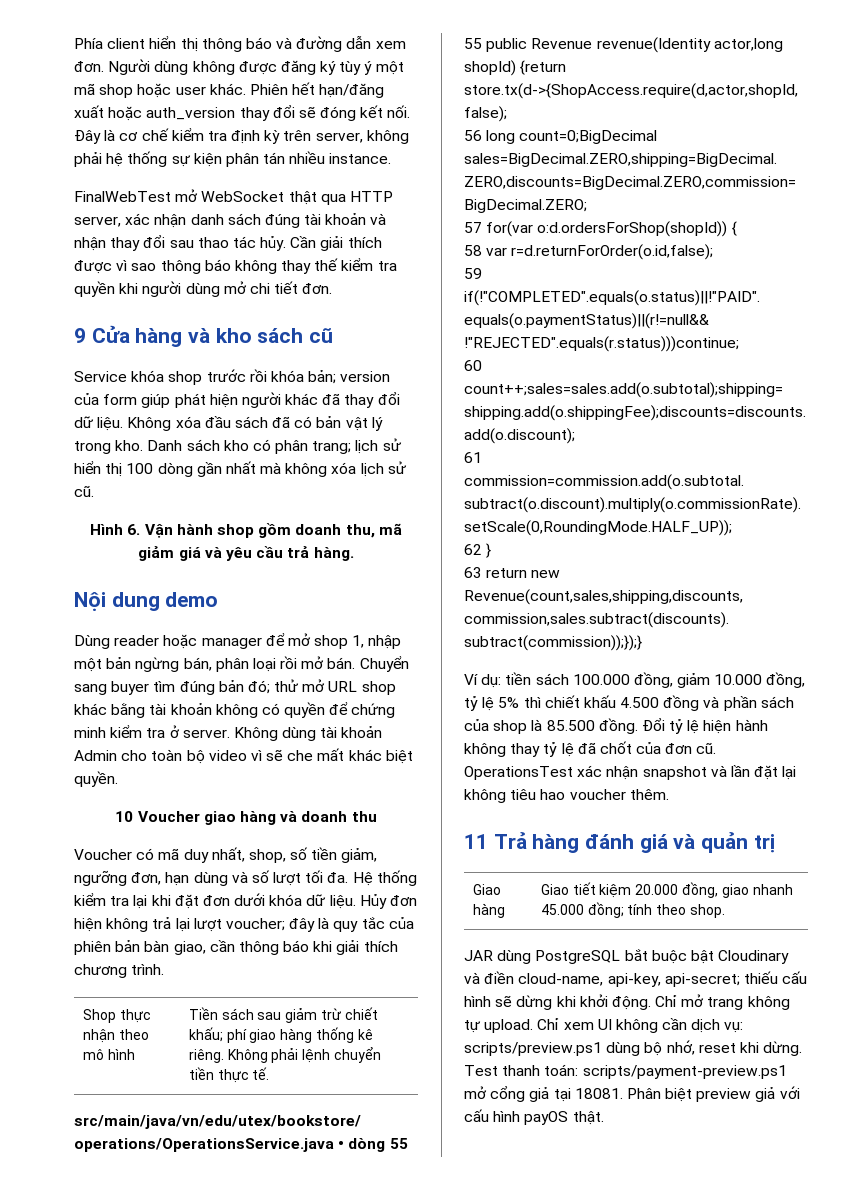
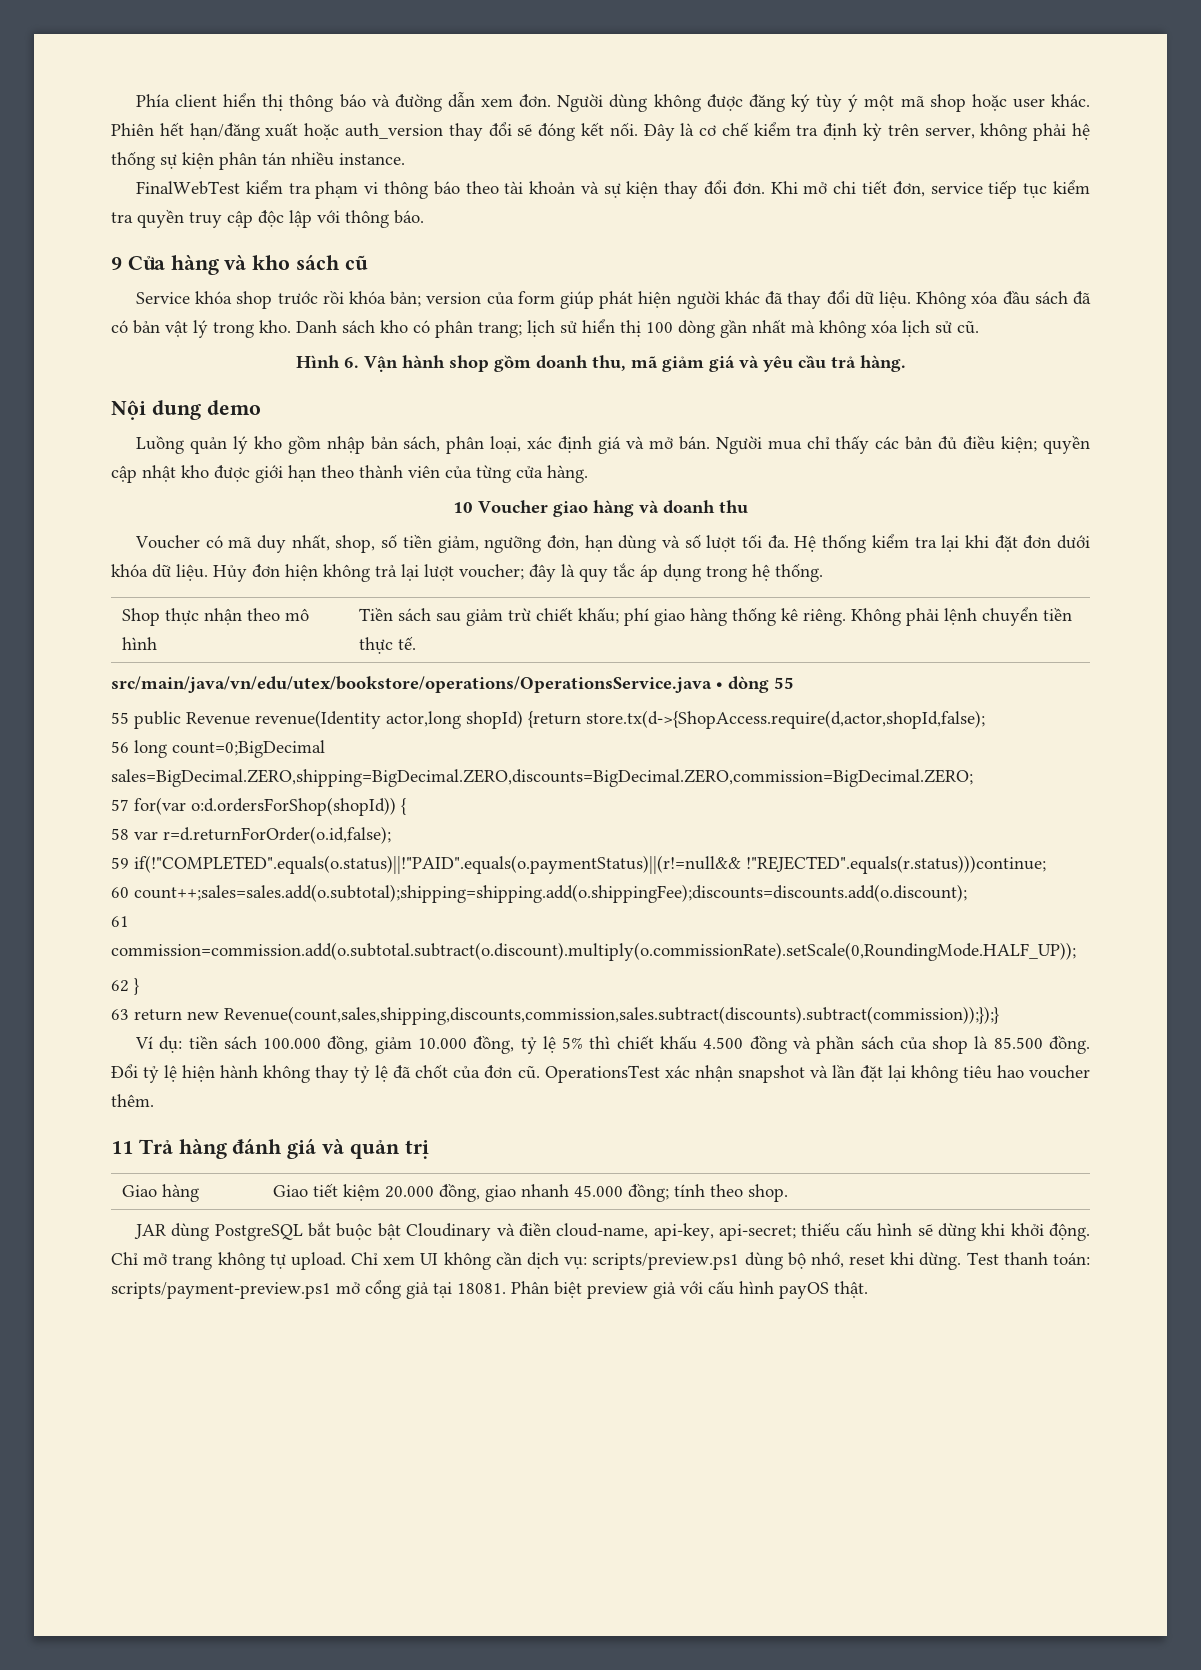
[175,189,393,205] [74,213,387,228] [74,235,382,251] [74,258,397,274] [74,281,333,297] mở WebSocket thật qua HTTP server, xác nhận danh sách đúng tài khoản và nhận thay đổi sau thao tác hủy. Cần giải thích được vì sao thông báo không thay thế kiểm tra quyền khi người dùng mở chi tiết đơn. -> [245,180,1091,199] [111,209,424,228] kiểm tra phạm vi thông báo theo tài khoản và sự kiện thay đổi đơn. Khi mở chi tiết đơn, service tiếp tục kiểm tra quyền truy cập độc lập với thông báo.
[74,633,402,649] [74,656,409,672] [74,679,396,695] [74,702,396,718] [74,725,383,741] [74,748,413,764] [74,771,118,787] Dùng reader hoặc manager để mở shop 1, nhập một bản ngừng bán, phân loại rồi mở bán. Chuyển sang buyer tìm đúng bản đó; thử mở URL shop khác bằng tài khoản không có quyền để chứng minh kiểm tra ở server. Không dùng tài khoản Admin cho toàn bộ video vì sẽ che mất khác biệt quyền. -> [135,435,1091,454] [111,465,588,483] Luồng quản lý kho gồm nhập bản sách, phân loại, xác định giá và mở bán. Người mua chỉ thấy các bản đủ điều kiện; quyền cập nhật kho được giới hạn theo thành viên của từng cửa hàng.
[388,917,414,929] [74,940,398,955] [74,964,165,978] của phiên bản bàn giao, cần thông báo khi giải thích chương trình. -> [640,563,823,582] áp dụng trong hệ thống.

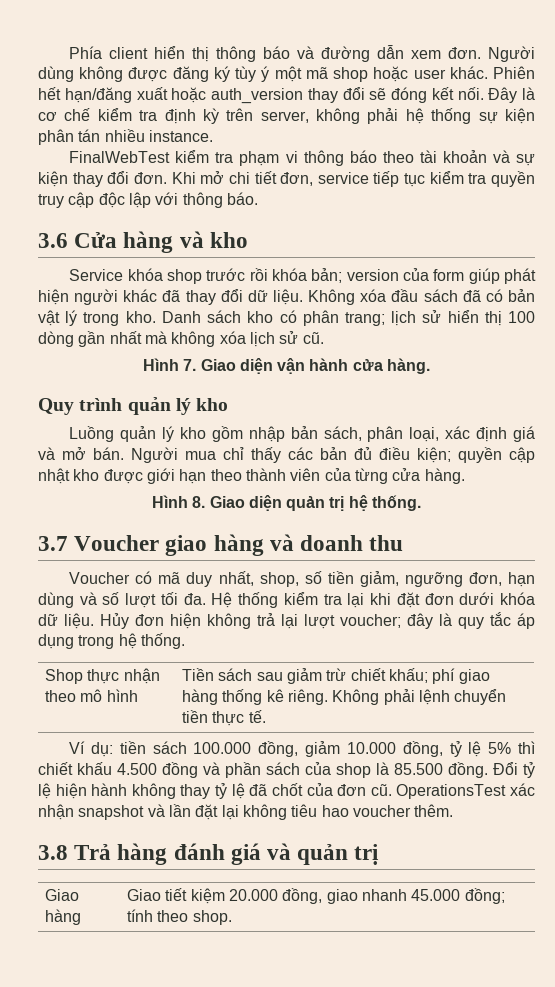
[111,257,122,270] 9 -> [38,233,68,248] 3.6
[296,255,368,270] sách cũ -> (248, 240) none
[343,355,906,372] [111,400,261,420] 6. Vận hành shop gồm doanh thu, mã giảm giá và yêu cầu trả hàng. // Nội dung demo -> [183,358,431,374] [38,397,229,415] 7. Giao diện vận hành cửa hàng. // Quy trình quản lý kho
[453,502,473,513] 10 -> [151,495,422,511] [38,536,68,551] Hình 8. Giao diện quản trị hệ thống. // 3.7
[111,676,794,693] [111,710,985,729] [111,740,325,758] [111,769,973,787] [111,797,406,816] [111,826,391,844] [111,855,1046,874] [111,884,967,903] [111,916,129,927] [111,942,1076,961] [111,978,139,995] [111,1006,999,1025] // src/main/java/vn/edu/utex/bookstore/operations/OperationsService.java • dòng 55 // 55 public Revenue revenue(Identity actor,long shopId) {return store.tx(d->{ShopAccess.require(d,actor,shopId,false); // 56 long count=0;BigDecimal sales=BigDecimal.ZERO,shipping=BigDecimal.ZERO,discounts=BigDecimal.ZERO,commission=BigDecimal.ZERO; // 57 for(var o:d.ordersForShop(shopId)) { // 58 var r=d.returnForOrder(o.id,false); // 59 if(!"COMPLETED".equals(o.status)||!"PAID".equals(o.paymentStatus)||(r!=null&& !"REJECTED".equals(r.status)))continue; // 60 count++;sales=sales.add(o.subtotal);shipping=shipping.add(o.shippingFee);discounts=discounts.add(o.discount); // 61 commission=commission.add(o.subtotal.subtract(o.discount).multiply(o.commissionRate).setScale(0,RoundingMode.HALF_UP)); // 62 } // 63 return new Revenue(count,sales,shipping,discounts,commission,sales.subtract(discounts).subtract(commission));});} -> (266, 716) none
[111,1141,133,1154] 11 -> [38,845,68,860] 3.8
[133,1222,1090,1241] [111,1251,1090,1270] [111,1280,868,1299] // JAR dùng PostgreSQL bắt buộc bật Cloudinary và điền cloud-name, api-key, api-secret; thiếu cấu hình sẽ dừng khi khởi động. Chỉ mở trang không tự upload. Chỉ xem UI không cần dịch vụ: scripts/preview.ps1 dùng bộ nhớ, reset khi dừng. Test thanh toán: scripts/payment-preview.ps1 mở cổng giả tại 18081. Phân biệt preview giả với cấu hình payOS thật. -> (232, 917) none

